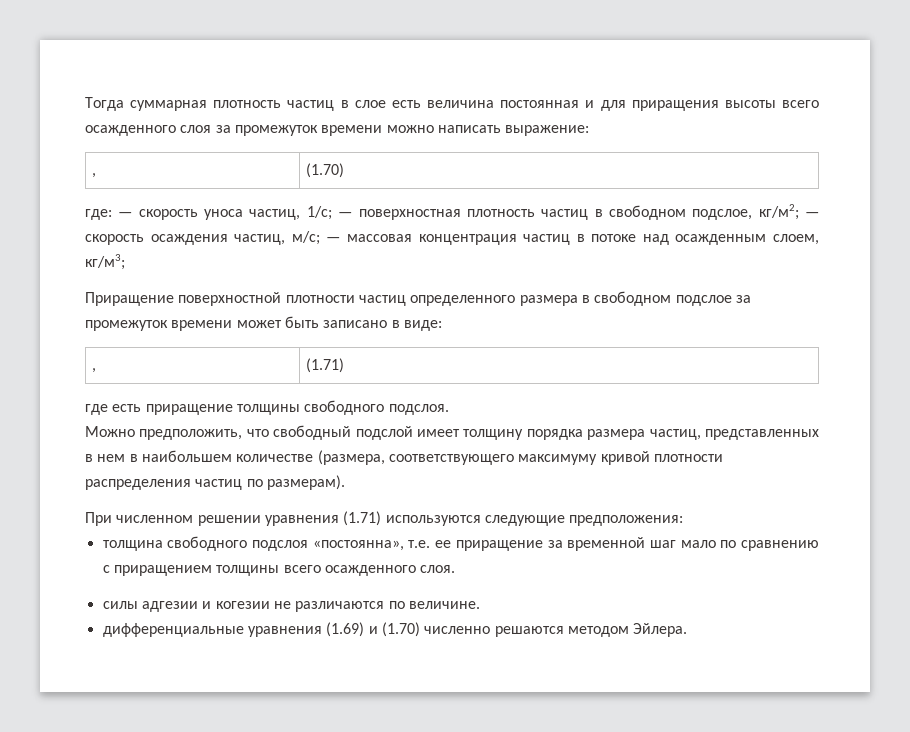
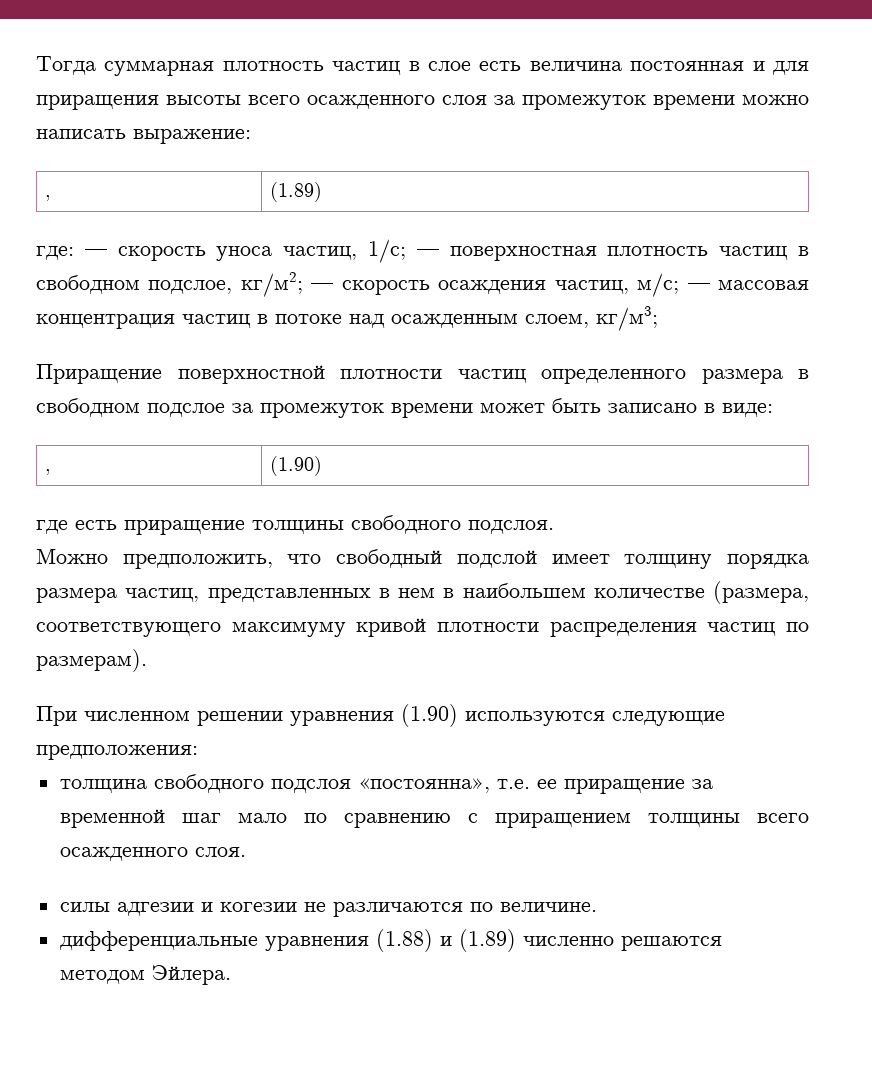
[305,163,344,178] (1.70) -> [270,182,323,202] (1.89)
[305,358,344,373] (1.71) -> [270,456,323,476] (1.90)
[343,511,382,526] (1.71) -> [401,704,458,727] (1.90)
[326,622,420,637] (1.69) и (1.70) -> [375,929,516,952] (1.88) и (1.89)

